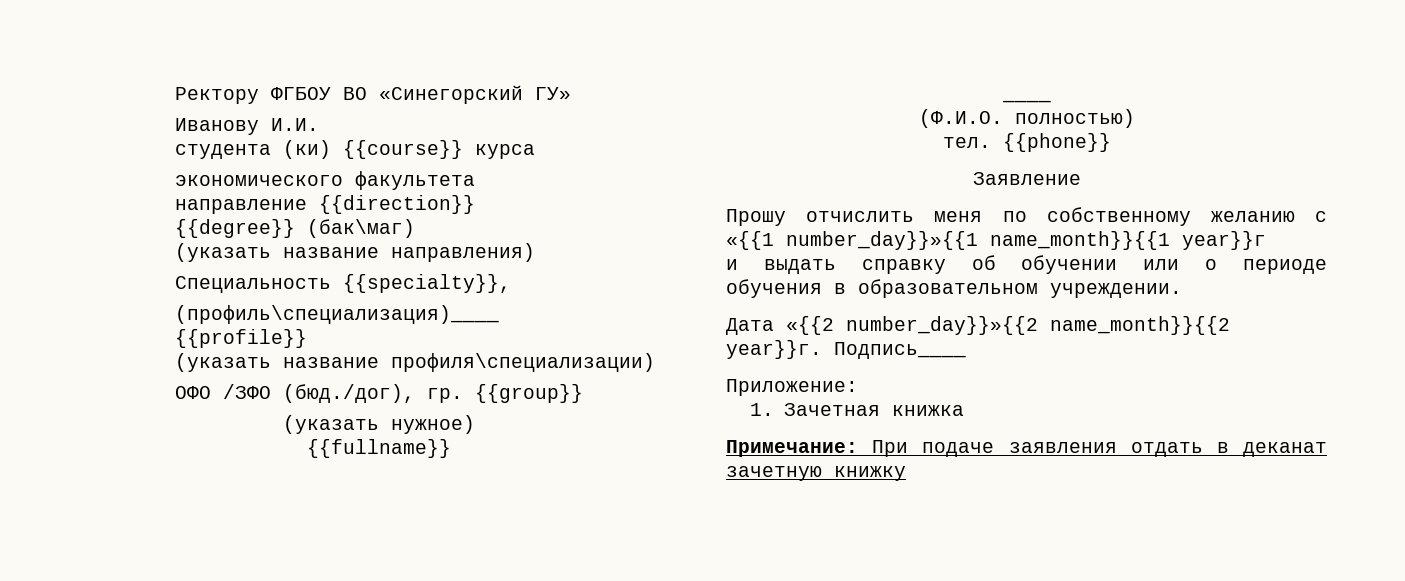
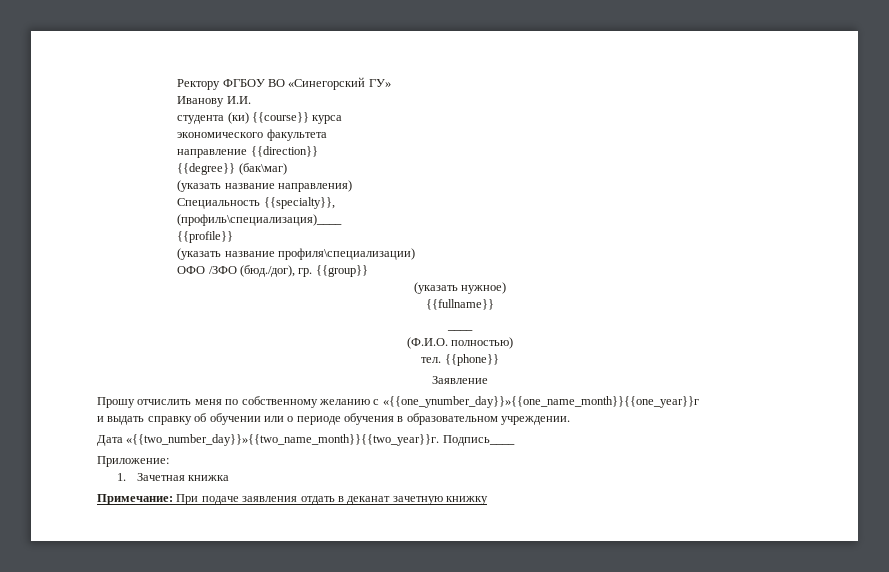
[726,231,1266,250] «{{1 number_day}}»{{1 name_month}}{{1 year}}г -> [382,396,699,408] «{{one_уnumber_day}}»{{one_name_month}}{{one_year}}г
[786,316,1230,335] [726,340,822,359] «{{2 number_day}}»{{2 name_month}}{{2 year}}г. -> [126,434,440,446] «{{two_number_day}}»{{two_name_month}}{{two_year}}г.

